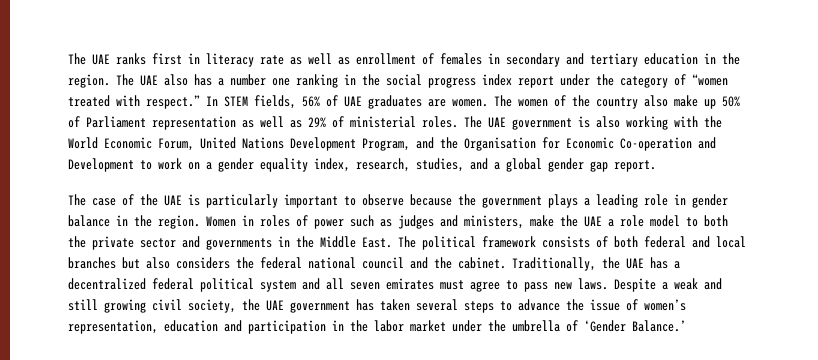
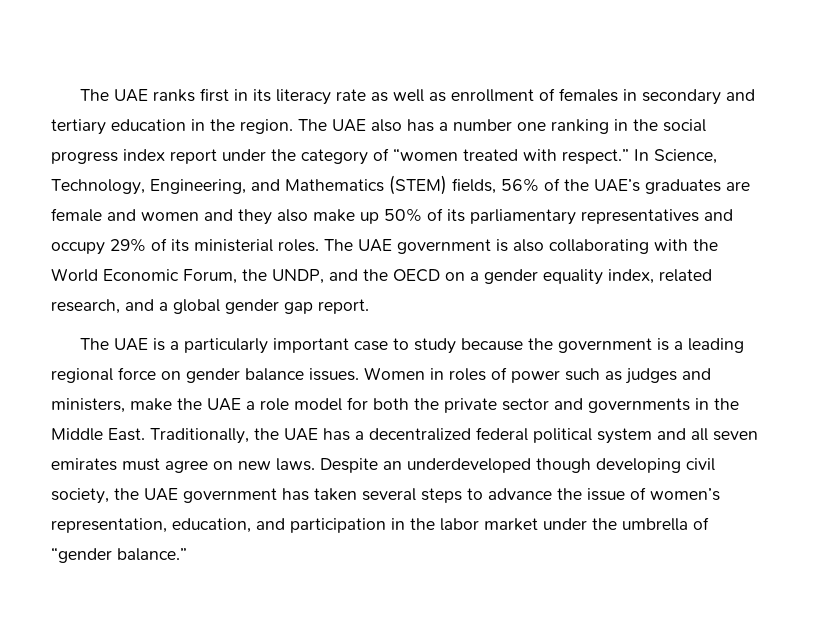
(200, 58) none -> [252,89,271,102] its
[224,95,638,109] STEM fields, 56% of UAE graduates are women. The women of the country -> [654,149,717,164] [51,175,750,195] [51,208,272,225] Science, Technology, Engineering, and Mathematics (STEM) fields, 56% of the UAE’s graduates are female and women and they
[86,116,302,130] Parliament representation as well as -> [447,209,733,225] [51,242,105,255] its parliamentary representatives and occupy
(344, 122) none -> [171,239,189,252] its
[626,116,668,130] working -> [549,239,649,254] collaborating
[200,137,716,151] [68,158,182,172] United Nations Development Program, and the Organisation for Economic Co-operation and Development to work -> [242,269,440,284] the UNDP, and the OECD
[356,158,464,172] research, studies, -> [659,269,712,282] [51,299,120,314] related research,
[92,194,158,206] case of the -> (109, 344) none
(200, 200) none -> [169,341,179,350] a
[344,194,404,206] to observe -> [353,338,456,354] case to study
[548,194,578,208] plays -> [656,338,669,351] is
[644,194,728,208] [68,215,200,229] role in gender balance in the region. -> [51,367,359,383] regional force on gender balance issues.
[686,217,698,227] to -> [347,397,368,410] for
[398,236,746,250] [68,257,506,269] The political framework consists of both federal and local branches but also considers the federal national council and the cabinet. -> (145, 434) none
[506,280,548,292] to pass -> [213,461,233,470] on
[662,278,722,290] [68,299,146,313] a weak and still growing -> [383,458,681,473] an underdeveloped though developing
[164,320,218,332] education -> [172,518,251,533] education,
[584,320,686,332] ‘Gender Balance.’ -> [51,547,187,563] “gender balance.”

